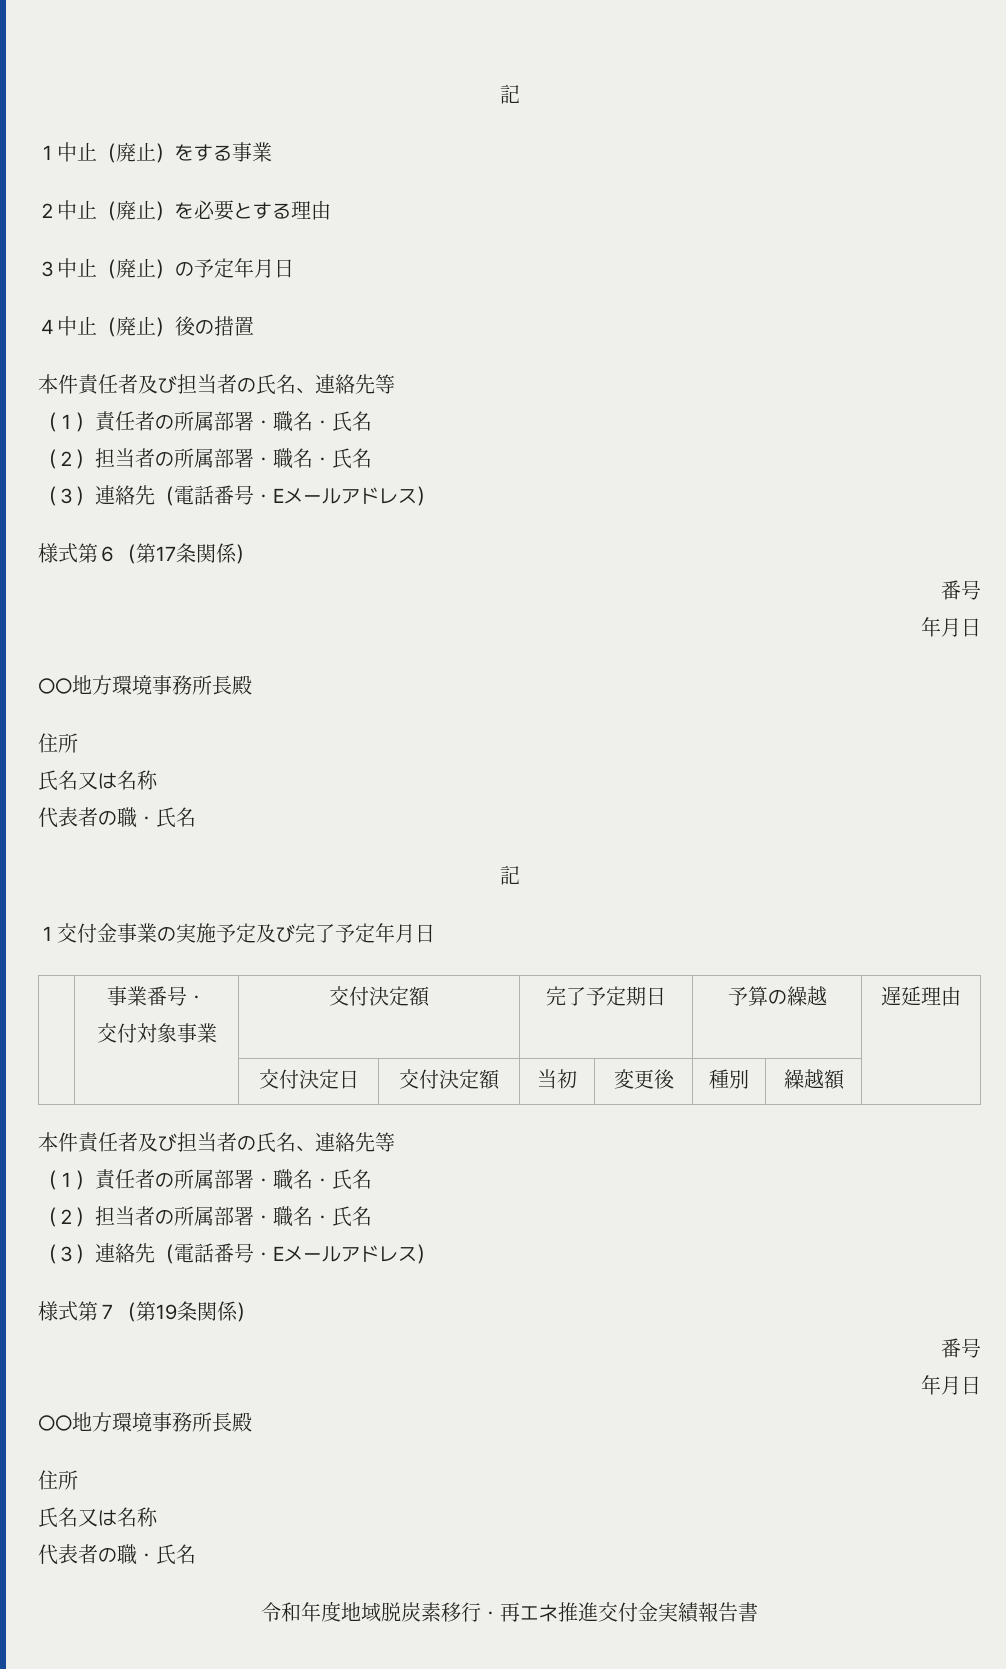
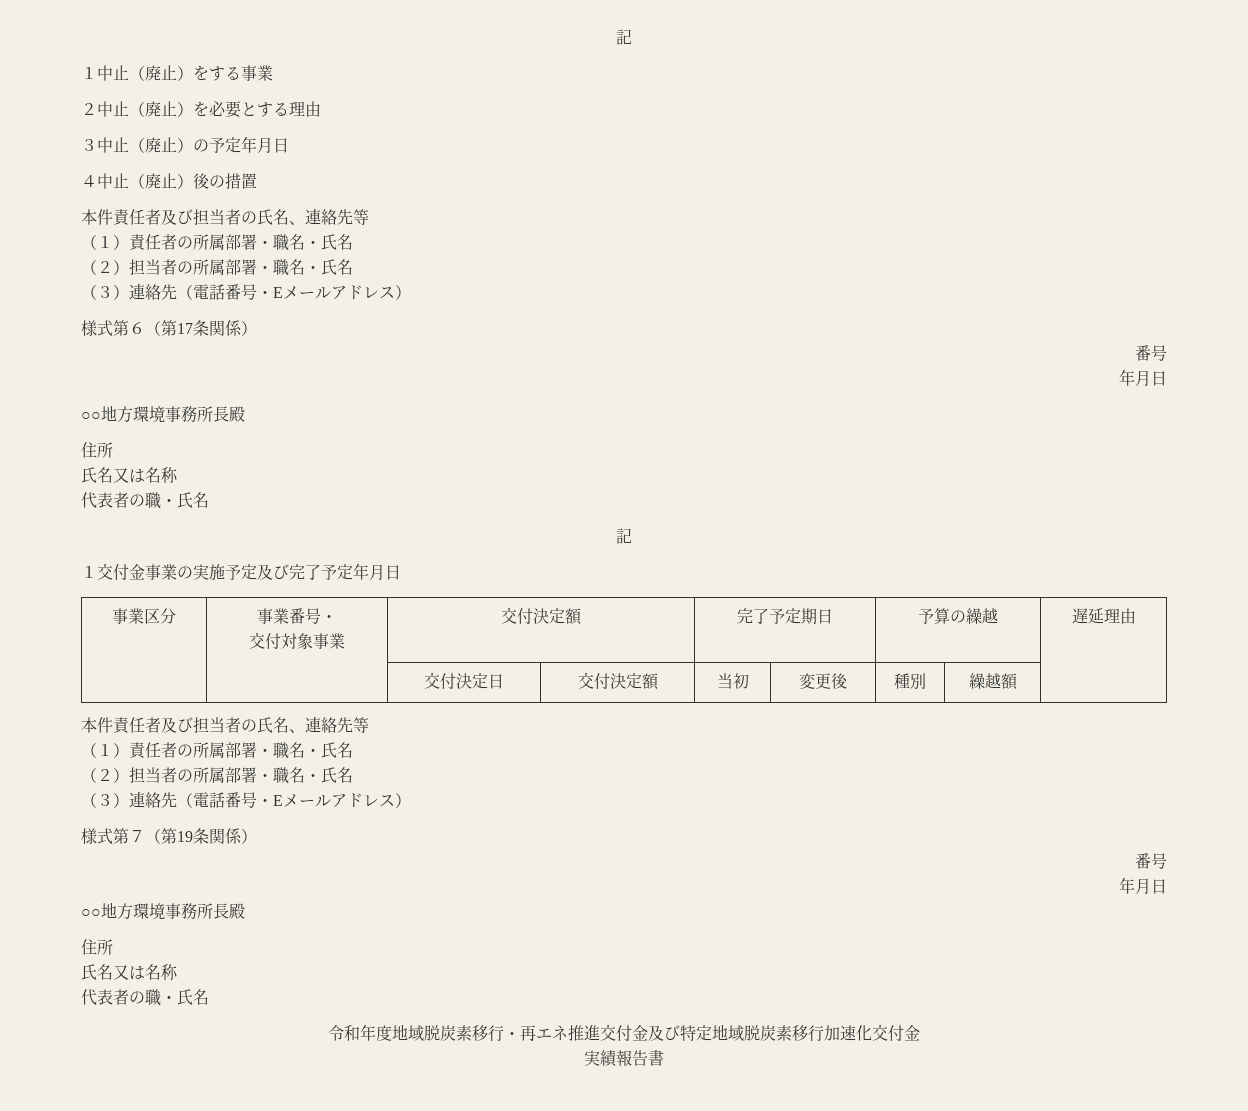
(435, 933) none -> [112,608,176,624] 事業区分
(658, 1611) none -> [648,1024,920,1042] 及び特定地域脱炭素移行加速化交付金 //

